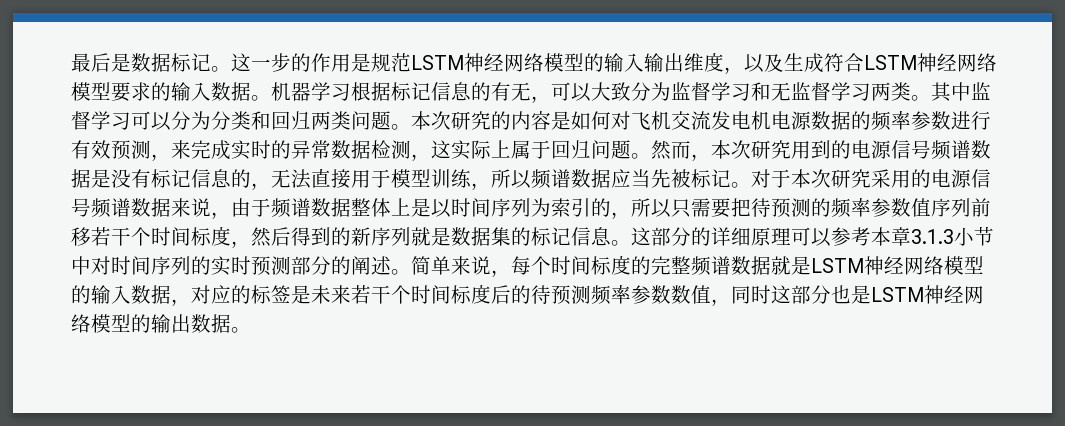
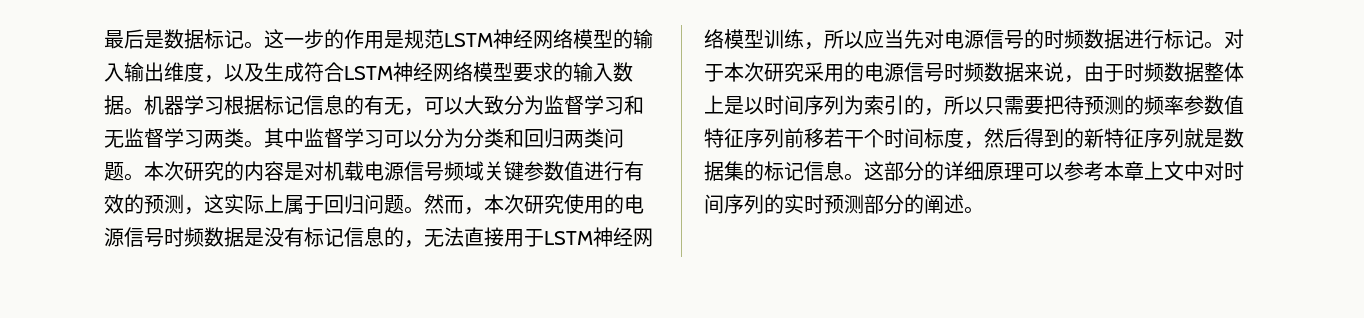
[571,111,991,131] [71,140,391,161] 如何对飞机交流发电机电源数据的频率参数进行有效预测，来完成实时的异常数据检 -> [304,161,644,181] [104,194,164,214] 对机载电源信号频域关键参数值进行有效的预
[791,140,971,160] 用到的电源信号频谱 -> [564,194,644,214] [104,227,204,247] 使用的电源信号时频
(391, 178) none -> [544,227,653,247] [704,29,724,49] LSTM神经网络
[531,169,691,189] 频谱数据应当先被 -> [864,29,1164,49] 应当先对电源信号的时频数据进行
[91,198,131,218] 频谱 -> [944,62,984,82] 时频
[271,198,311,218] 频谱 -> [1124,62,1164,82] 时频
(931, 207) none -> [704,128,744,148] 特征
(371, 236) none -> [1104,128,1144,148] 特征
[911,226,994,246] 3.1.3小节 -> [1144,161,1184,181] 上文
[411,256,984,277] [71,285,984,306] [71,314,251,333] 简单来说，每个时间标度的完整频谱数据就是LSTM神经网络模型的输入数据，对应的标签是未来若干个时间标度后的待预测频率参数数值，同时这部分也是LSTM神经网络模型的输出数据。 -> (984, 210) none

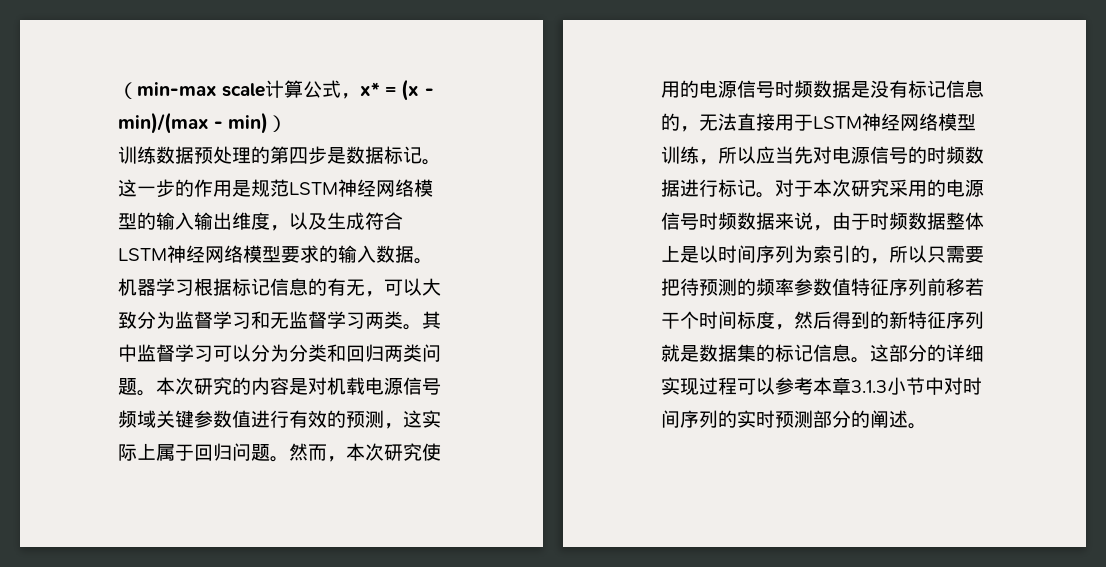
[104,29,144,49] 最后 -> [118,79,434,101] [118,112,288,134] [118,146,327,165] （min-max scale计算公式，x* = (x - min)/(max - min)） // 训练数据预处理的第四步
[984,162,1024,181] 原理 -> [661,377,737,395] 实现过程
[1144,161,1184,181] 上文 -> [851,377,925,395] 3.1.3小节

